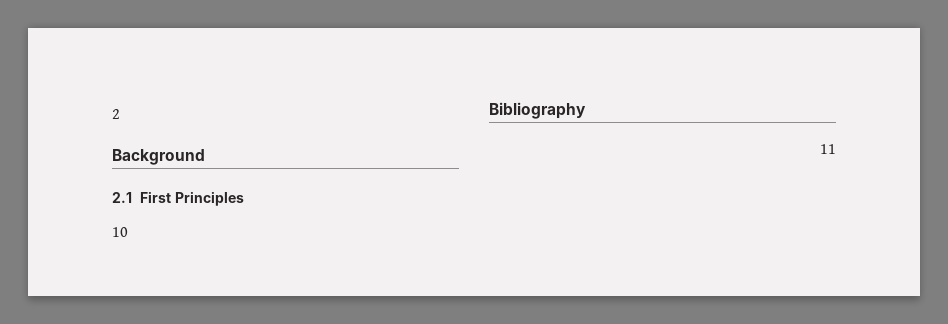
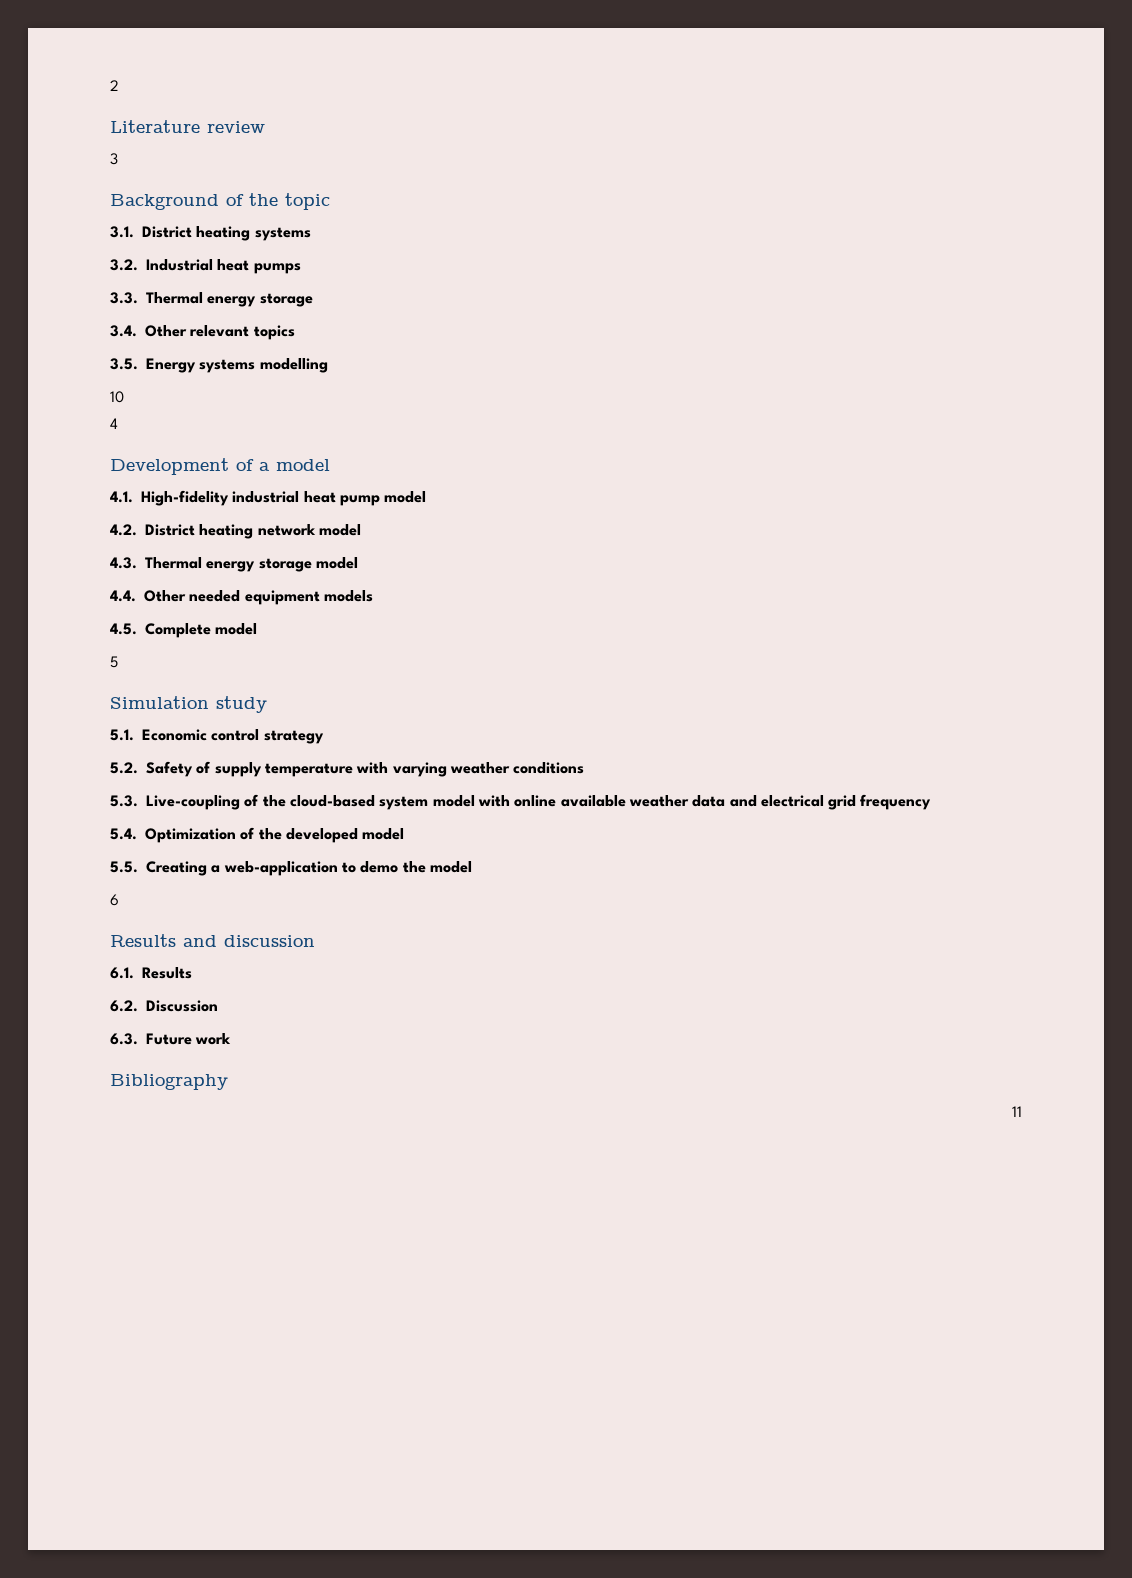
[112,149,205,165] [112,191,244,206] [112,227,128,237] Background // 2.1 First Principles // 10 -> [110,120,265,133] [110,153,118,165] [110,193,330,210] [110,226,311,241] [110,259,301,274] [110,292,313,307] [110,325,295,340] [110,358,328,373] [110,391,124,403] [110,418,118,429] [110,458,330,475] [110,490,427,506] [110,524,361,539] [110,557,358,572] [110,590,373,605] [110,623,258,638] [110,656,118,668] [110,696,267,713] [110,729,324,744] [110,761,585,777] [110,794,932,810] [110,827,405,843] [110,861,472,876] [110,894,119,906] [110,934,315,947] [110,967,192,979] [110,1000,218,1012] [110,1033,232,1045] Literature review // 3 // Background of the topic // 3.1. District heating systems // 3.2. Industrial heat pumps // 3.3. Thermal energy storage // 3.4. Other relevant topics // 3.5. Energy systems modelling // 10 // 4 // Development of a model // 4.1. High-fidelity industrial heat pump model // 4.2. District heating network model // 4.3. Thermal energy storage model // 4.4. Other needed equipment models // 4.5. Complete model // 5 // Simulation study // 5.1. Economic control strategy // 5.2. Safety of supply temperature with varying weather conditions // 5.3. Live-coupling of the cloud-based system model with online available weather data and electrical grid frequency // 5.4. Optimization of the developed model // 5.5. Creating a web-application to demo the model // 6 // Results and discussion // 6.1. Results // 6.2. Discussion // 6.3. Future work

